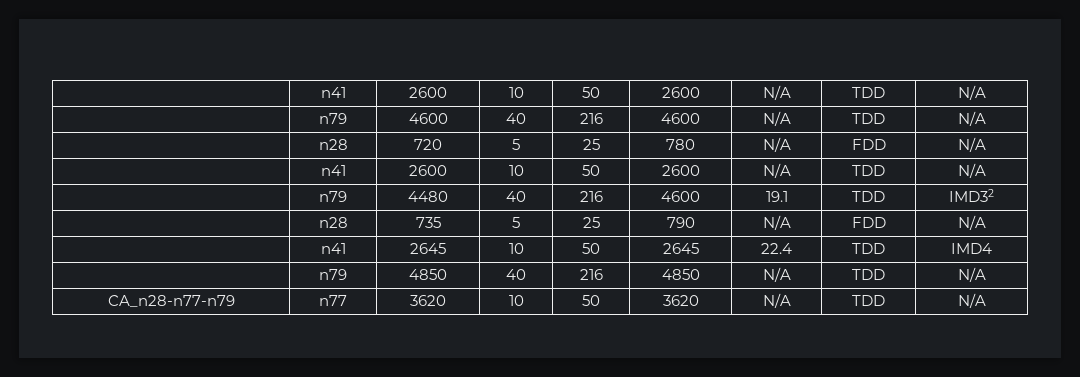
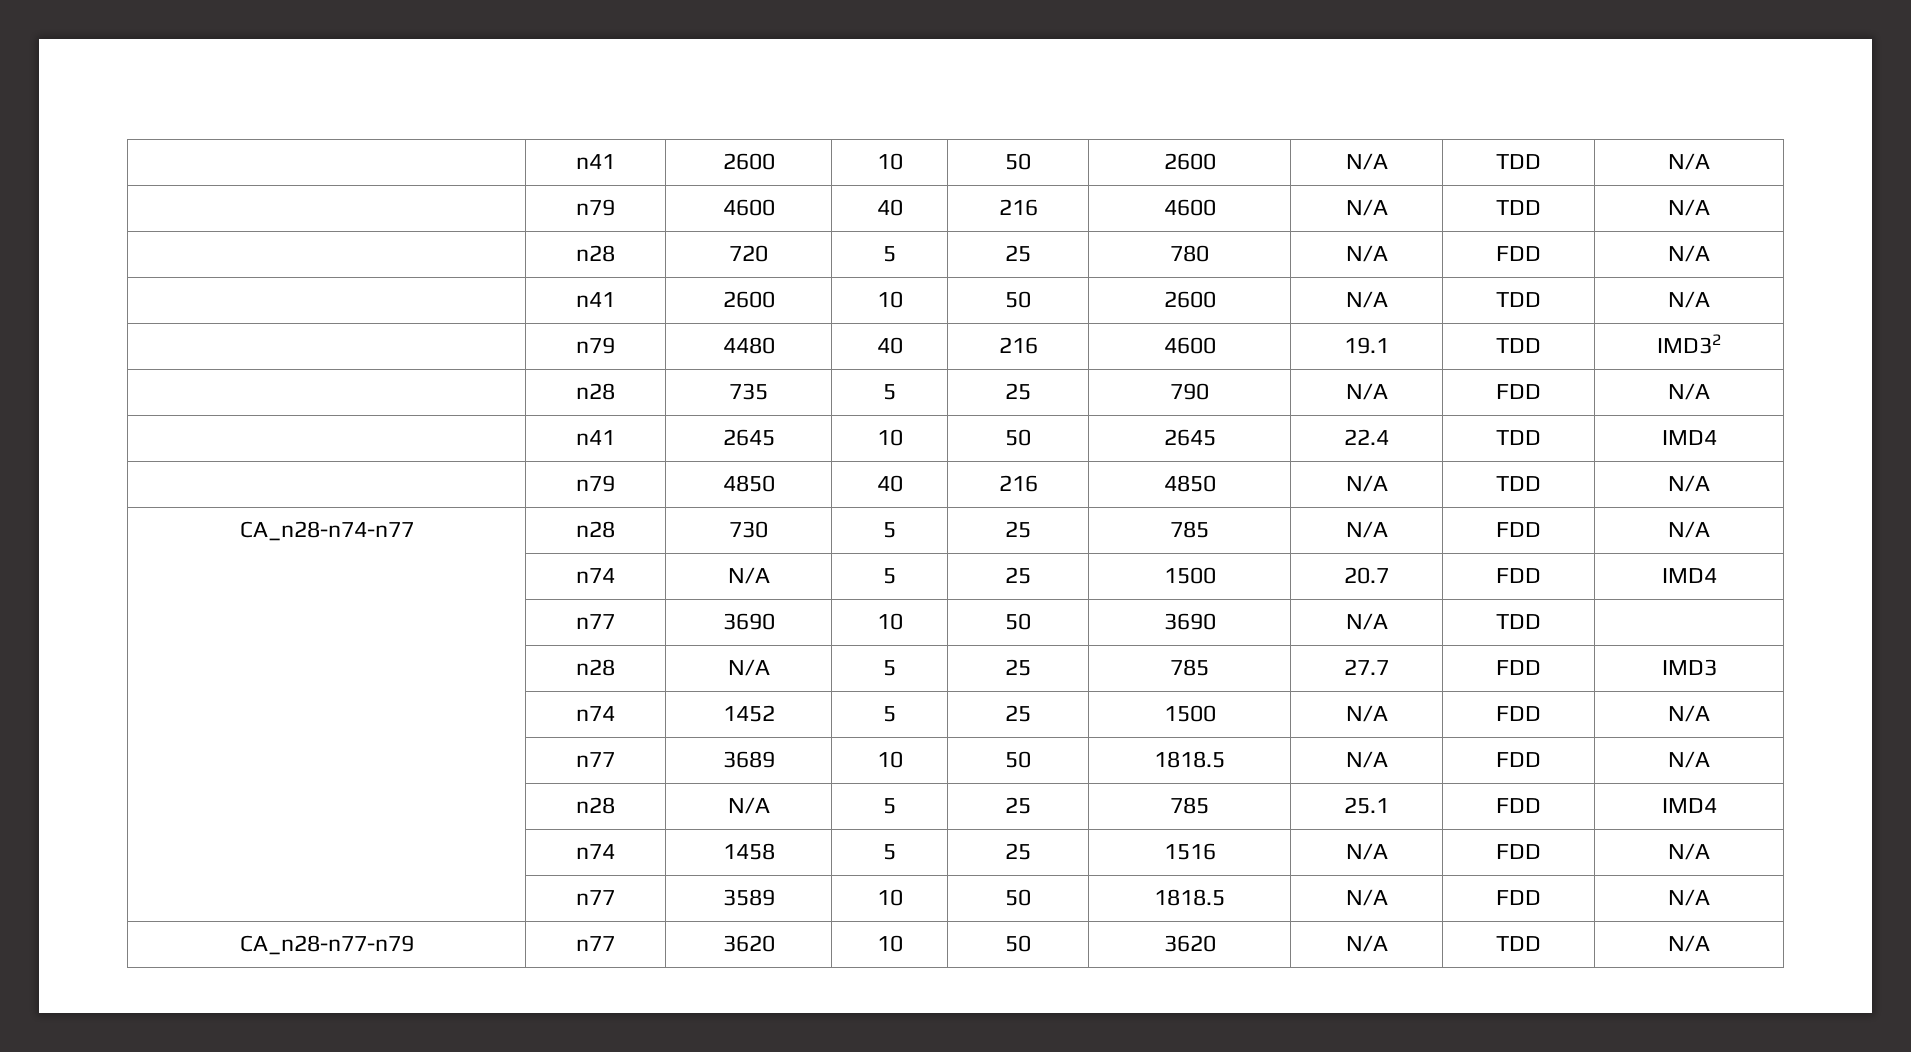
(986, 274) none -> [239,521,414,541] [576,521,615,538] [729,521,768,538] [883,522,896,538] [1005,521,1031,538] [1170,521,1209,538] [1345,521,1388,538] [1496,522,1541,537] [1668,521,1710,538] [576,568,615,583] [727,567,770,584] [883,568,896,584] [1005,567,1031,584] [1163,567,1216,584] [1344,567,1389,584] [1496,568,1541,583] [1661,568,1717,583] [576,614,615,629] [722,613,775,630] [876,613,903,630] [1005,613,1031,630] [1163,613,1216,630] [1345,613,1388,630] [1496,614,1541,629] [576,659,615,676] [727,659,770,676] [883,660,896,676] [1005,659,1031,676] [1170,659,1209,676] [1344,659,1389,675] [1496,660,1541,675] [1661,659,1717,676] [576,706,615,721] [722,705,775,722] [883,706,896,722] [1005,705,1031,722] [1163,705,1216,722] [1345,705,1388,722] [1496,706,1541,721] [1668,705,1710,722] [576,752,615,767] [722,751,775,768] [876,751,903,768] [1005,751,1031,768] [1154,751,1225,768] [1345,751,1388,768] [1496,752,1541,767] [1668,751,1710,768] [576,797,615,814] [727,797,770,814] [883,798,896,814] [1005,797,1031,814] [1170,797,1209,814] [1344,797,1389,814] [1496,798,1541,813] [1661,798,1717,813] [576,844,615,859] [722,843,775,860] [883,844,896,860] [1005,843,1031,860] [1163,843,1216,860] [1345,843,1388,860] [1496,844,1541,859] [1668,843,1710,860] [576,890,615,905] [722,889,775,906] [876,889,903,906] [1005,889,1031,906] [1154,889,1225,906] [1345,889,1388,906] [1496,890,1541,905] [1668,889,1710,906] // CA_n28-n74-n77 | n28 | 730 | 5 | 25 | 785 | N/A | FDD | N/A // | n74 | N/A | 5 | 25 | 1500 | 20.7 | FDD | IMD4 // | n77 | 3690 | 10 | 50 | 3690 | N/A | TDD | // | n28 | N/A | 5 | 25 | 785 | 27.7 | FDD | IMD3 // | n74 | 1452 | 5 | 25 | 1500 | N/A | FDD | N/A // | n77 | 3689 | 10 | 50 | 1818.5 | N/A | FDD | N/A // | n28 | N/A | 5 | 25 | 785 | 25.1 | FDD | IMD4 // | n74 | 1458 | 5 | 25 | 1516 | N/A | FDD | N/A // | n77 | 3589 | 10 | 50 | 1818.5 | N/A | FDD | N/A

